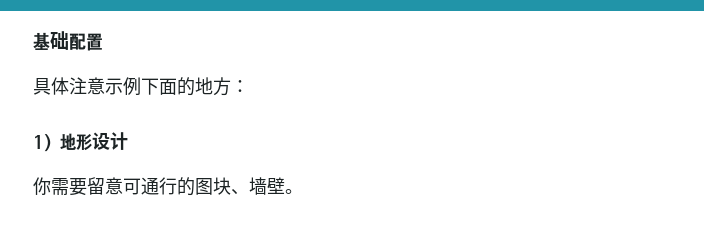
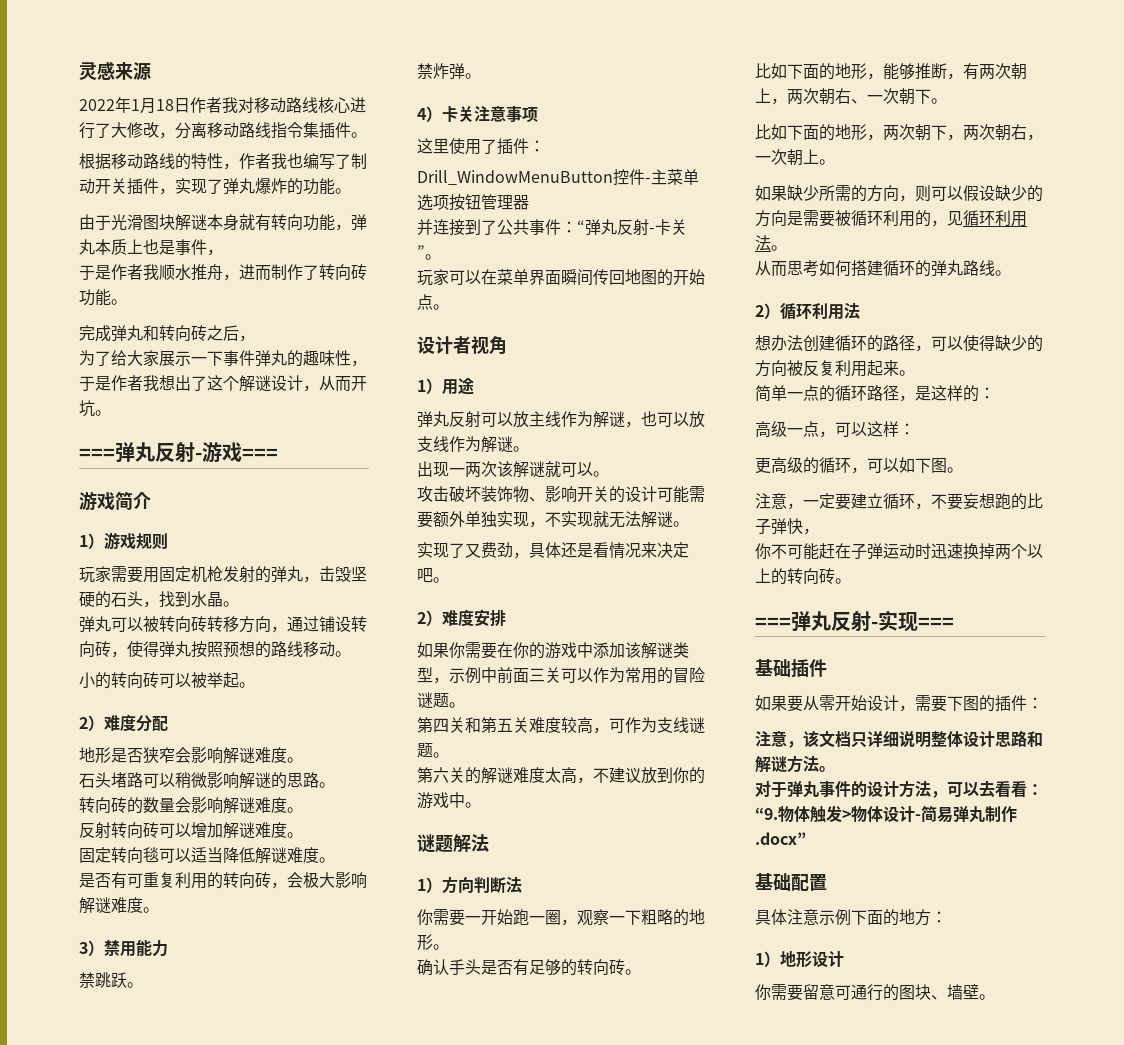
(33, 41) none -> [79,61,151,80] [79,97,366,114] [79,122,367,139] [79,153,367,170] [79,178,351,195] [79,214,367,231] [79,239,223,256] [79,264,367,281] [79,289,127,306] [79,325,255,342] [79,350,367,367] [79,375,367,392] [79,400,111,417] [79,442,278,463] [79,491,151,510] [79,533,168,550] [79,566,367,583] [79,591,239,608] [79,616,367,633] [79,641,351,658] [79,672,255,689] [79,714,168,732] [79,747,303,764] [79,772,335,789] [79,797,303,814] [79,822,303,839] [79,847,335,864] [79,872,367,889] [79,897,159,914] [79,939,168,957] [79,972,143,988] [417,63,481,80] [417,105,538,123] [417,138,545,155] [417,169,699,186] [417,194,529,211] [417,219,687,236] [417,245,441,260] [417,269,705,286] [417,294,449,310] [417,336,507,355] [417,378,474,395] [417,411,705,428] [417,436,529,453] [417,461,609,478] [417,486,705,503] [417,511,689,528] [417,542,689,559] [417,568,449,583] [417,609,506,627] [417,642,689,659] [417,667,705,684] [417,692,465,709] [417,717,705,734] [417,743,449,758] [417,767,705,784] [417,792,481,809] [417,834,489,853] [417,876,522,894] [417,909,705,926] [417,934,449,950] [417,959,641,976] [755,63,1027,80] [755,88,947,105] [755,124,1043,141] [755,149,835,166] [755,185,1043,202] [755,210,1027,227] [755,235,787,251] [755,260,1011,277] [755,302,860,320] [755,335,1043,352] [755,360,915,377] [755,385,995,402] [755,421,915,438] [755,457,963,474] [755,493,1043,510] [755,518,819,535] [755,543,1043,560] [755,568,851,585] [755,610,954,632] [755,659,827,677] [755,695,1043,712] [755,730,1043,748] [755,755,835,773] [755,780,1043,798] [755,805,1017,823] [755,832,806,845] 灵感来源 // 2022年1月18日作者我对移动路线核心进行了大修改，分离移动路线指令集插件。 // 根据移动路线的特性，作者我也编写了制动开关插件，实现了弹丸爆炸的功能。 // 由于光滑图块解谜本身就有转向功能，弹丸本质上也是事件， // 于是作者我顺水推舟，进而制作了转向砖功能。 // 完成弹丸和转向砖之后， // 为了给大家展示一下事件弹丸的趣味性，于是作者我想出了这个解谜设计，从而开坑。 // ===弹丸反射-游戏=== // 游戏简介 // 1）游戏规则 // 玩家需要用固定机枪发射的弹丸，击毁坚硬的石头，找到水晶。 // 弹丸可以被转向砖转移方向，通过铺设转向砖，使得弹丸按照预想的路线移动。 // 小的转向砖可以被举起。 // 2）难度分配 // 地形是否狭窄会影响解谜难度。 // 石头堵路可以稍微影响解谜的思路。 // 转向砖的数量会影响解谜难度。 // 反射转向砖可以增加解谜难度。 // 固定转向毯可以适当降低解谜难度。 // 是否有可重复利用的转向砖，会极大影响解谜难度。 // 3）禁用能力 // 禁跳跃。 // 禁炸弹。 // 4）卡关注意事项 // 这里使用了插件： // Drill_WindowMenuButton控件-主菜单选项按钮管理器 // 并连接到了公共事件：“弹丸反射-卡关”。 // 玩家可以在菜单界面瞬间传回地图的开始点。 // 设计者视角 // 1）用途 // 弹丸反射可以放主线作为解谜，也可以放支线作为解谜。 // 出现一两次该解谜就可以。 // 攻击破坏装饰物、影响开关的设计可能需要额外单独实现，不实现就无法解谜。 // 实现了又费劲，具体还是看情况来决定吧。 // 2）难度安排 // 如果你需要在你的游戏中添加该解谜类型，示例中前面三关可以作为常用的冒险谜题。 // 第四关和第五关难度较高，可作为支线谜题。 // 第六关的解谜难度太高，不建议放到你的游戏中。 // 谜题解法 // 1）方向判断法 // 你需要一开始跑一圈，观察一下粗略的地形。 // 确认手头是否有足够的转向砖。 // 比如下面的地形，能够推断，有两次朝上，两次朝右、一次朝下。 // 比如下面的地形，两次朝下，两次朝右，一次朝上。 // 如果缺少所需的方向，则可以假设缺少的方向是需要被循环利用的，见循环利用法。 // 从而思考如何搭建循环的弹丸路线。 // 2）循环利用法 // 想办法创建循环的路径，可以使得缺少的方向被反复利用起来。 // 简单一点的循环路径，是这样的： // 高级一点，可以这样： // 更高级的循环，可以如下图。 // 注意，一定要建立循环，不要妄想跑的比子弹快， // 你不可能赶在子弹运动时迅速换掉两个以上的转向砖。 // ===弹丸反射-实现=== // 基础插件 // 如果要从零开始设计，需要下图的插件： // 注意，该文档只详细说明整体设计思路和解谜方法。 // 对于弹丸事件的设计方法，可以去看看：“9.物体触发>物体设计-简易弹丸制作.docx” //

